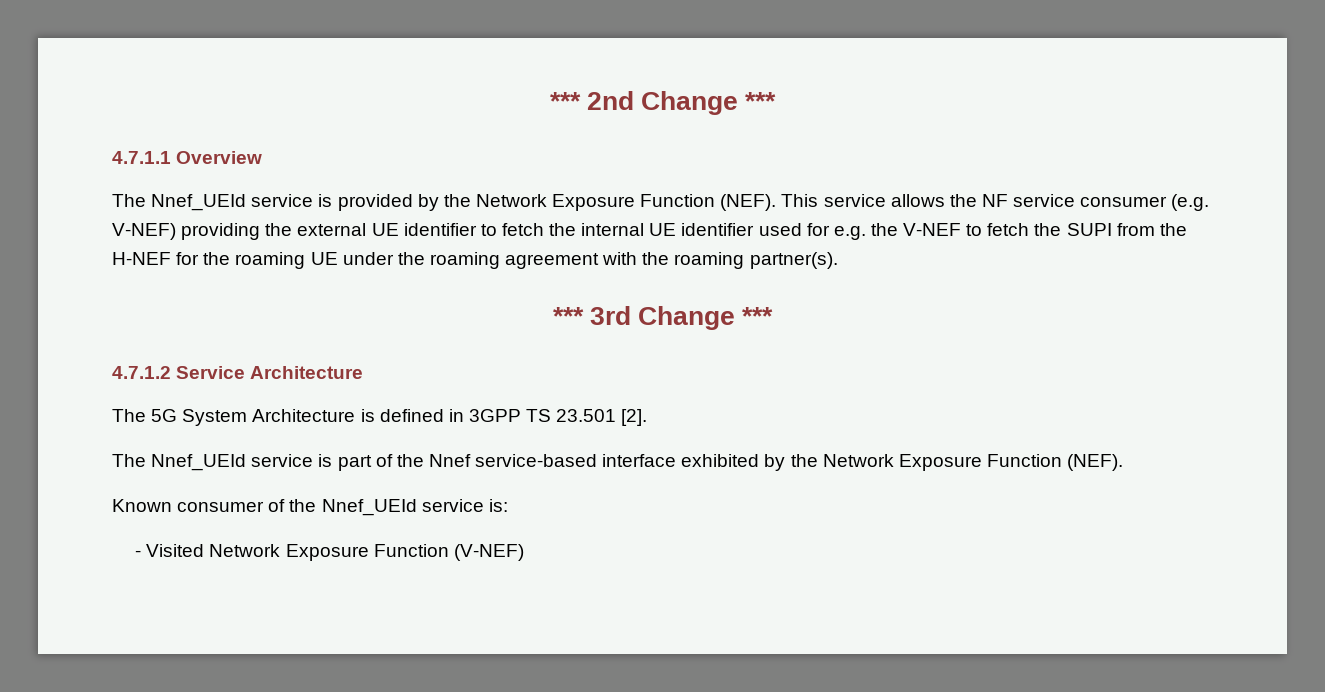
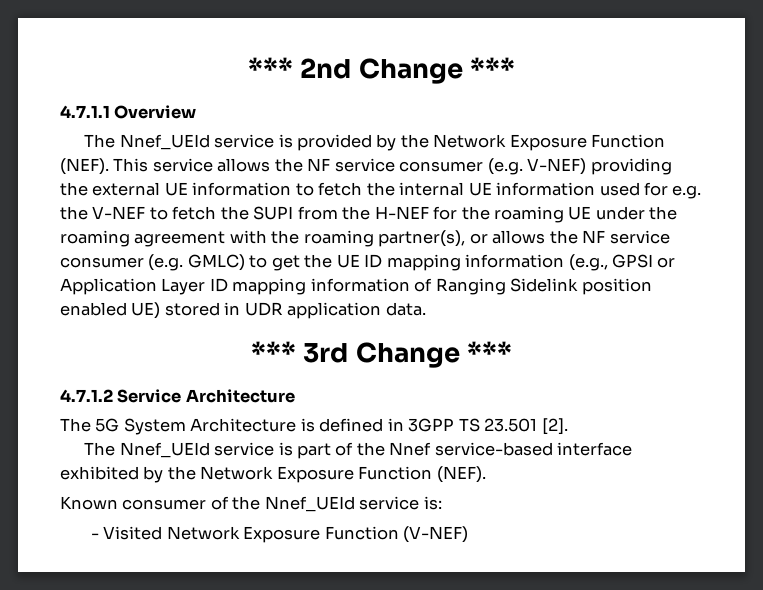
[403,223,477,236] identifier -> [192,182,292,196] information
[681,223,755,236] identifier -> [496,182,596,196] information
[749,252,838,269] partner(s). -> [378,230,670,247] [60,254,676,271] [60,278,652,295] [60,302,426,319] partner(s), or allows the NF service consumer (e.g. GMLC) to get the UE ID mapping information (e.g., GPSI or Application Layer ID mapping information of Ranging Sidelink position enabled UE) stored in UDR application data.

